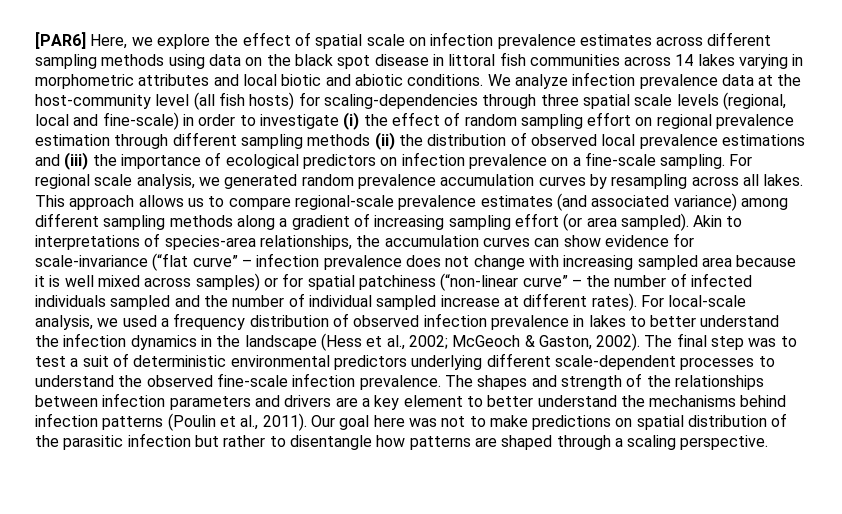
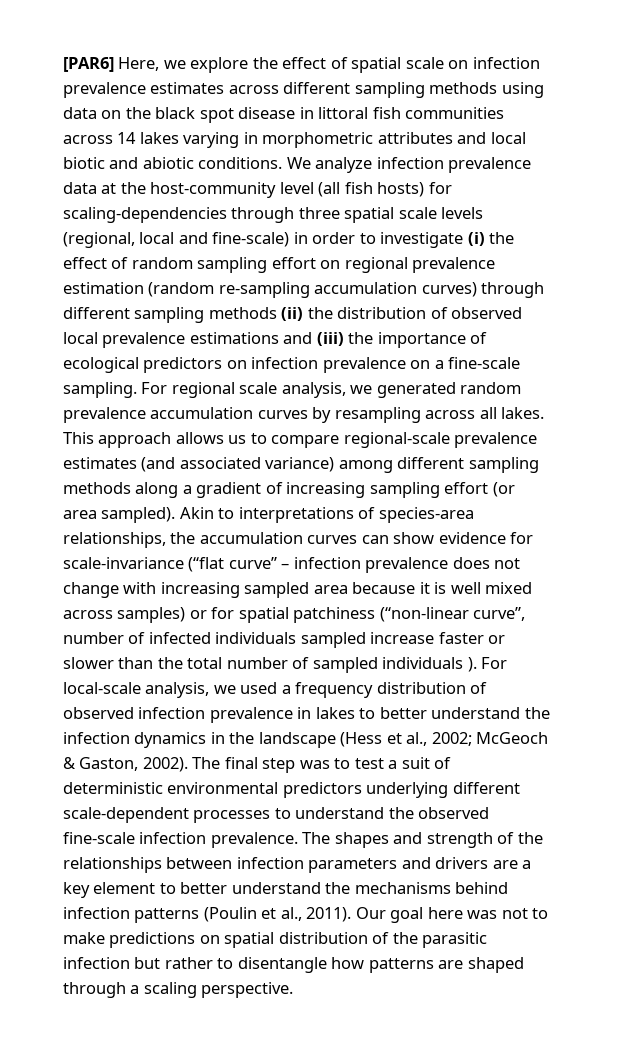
(110, 140) none -> [148,282,477,298] (random re-sampling accumulation curves)
[522,275,611,287] curve” – the -> [473,607,526,621] curve”,
[174,293,637,311] and the number of individual sampled increase at different rates). -> [370,632,506,644] [63,657,477,673] increase faster or slower than the total number of sampled individuals ).

